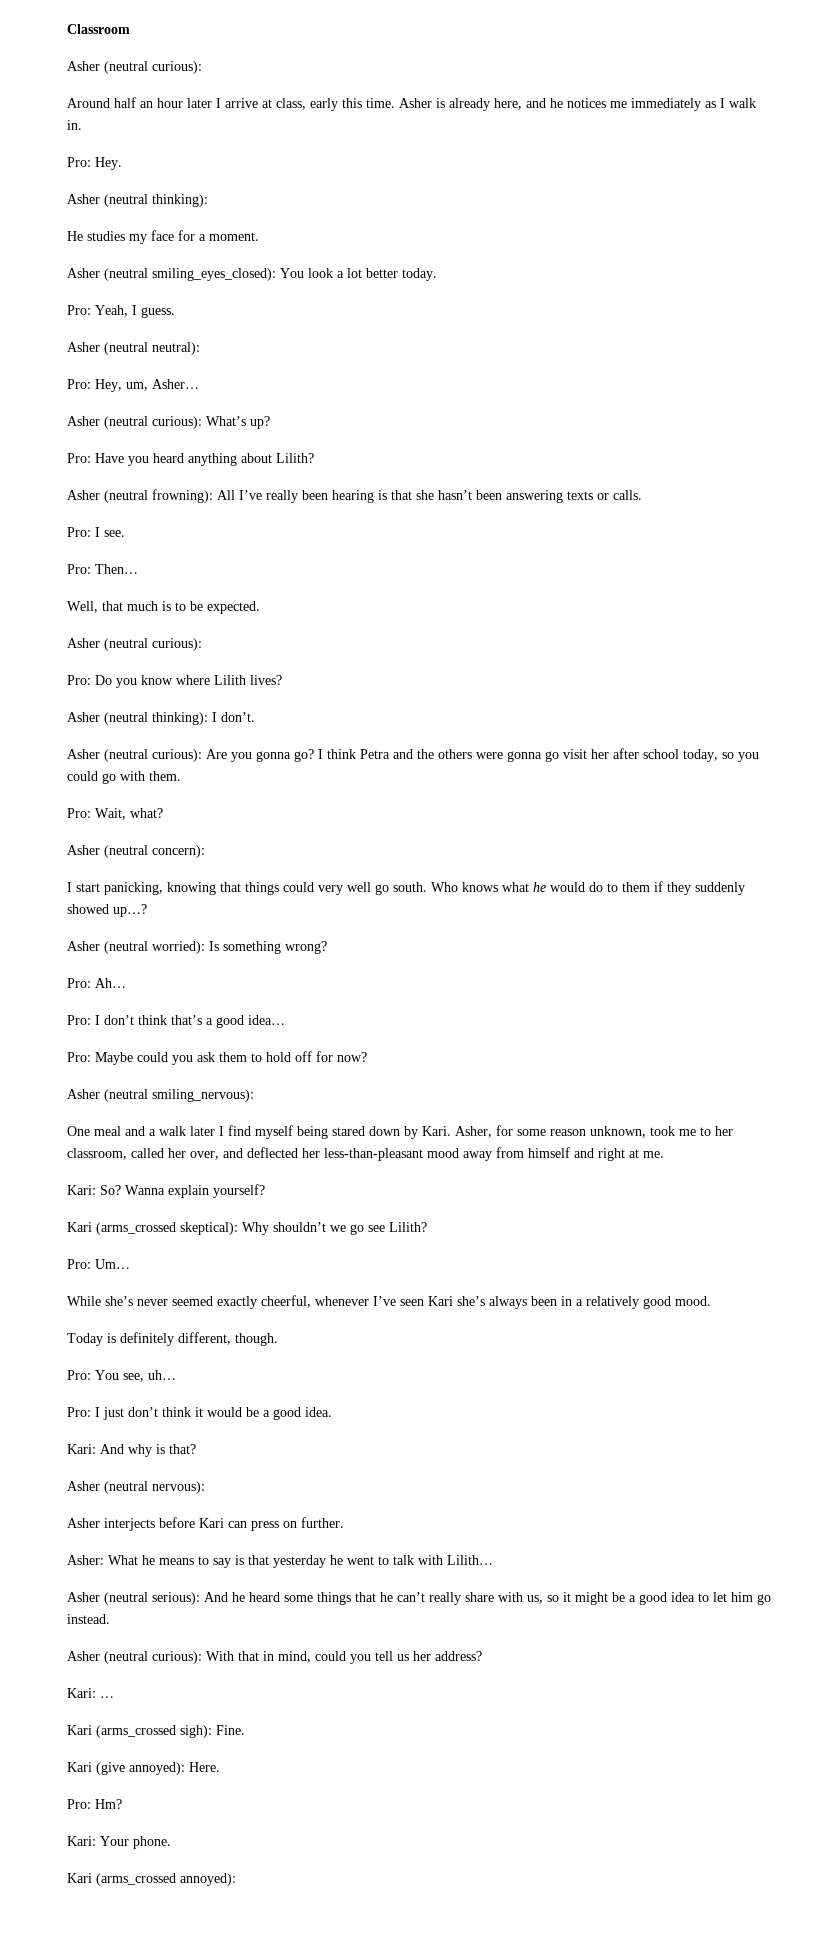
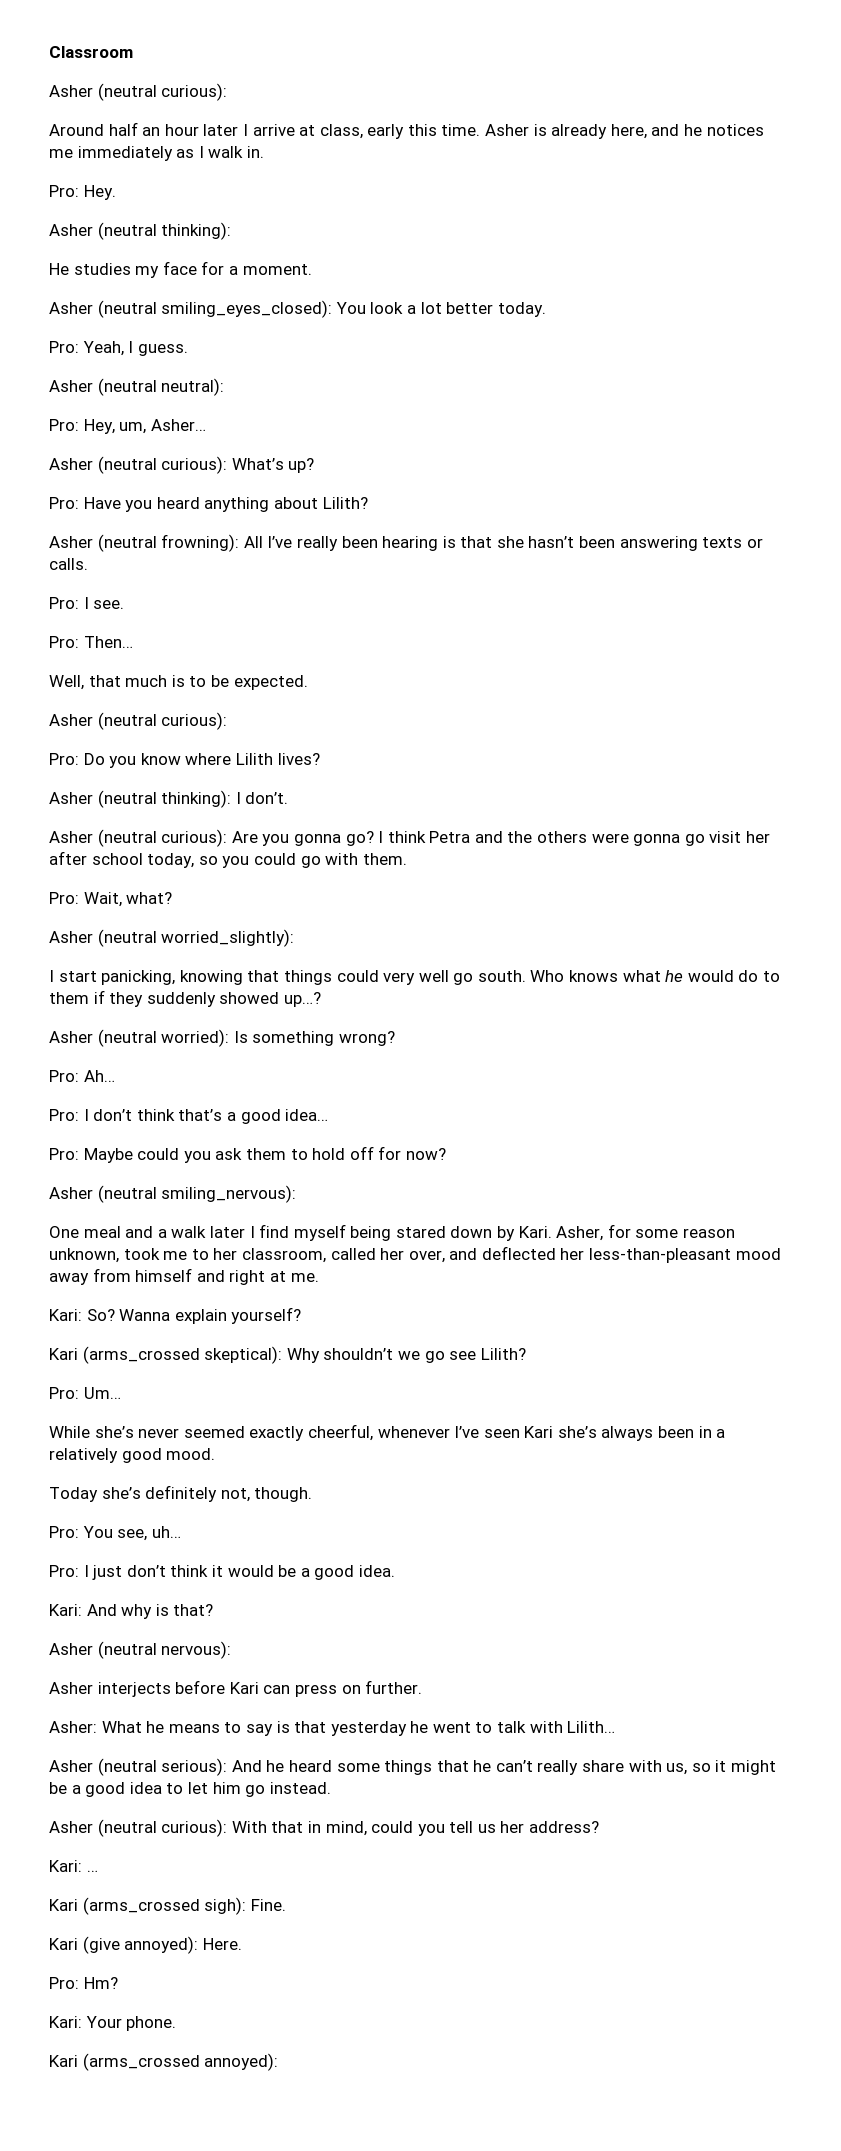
[152,845,205,858] concern): -> [161,929,295,947] worried_slightly):
[107,1332,231,1346] is definitely different, -> [101,1485,250,1502] she’s definitely not,

